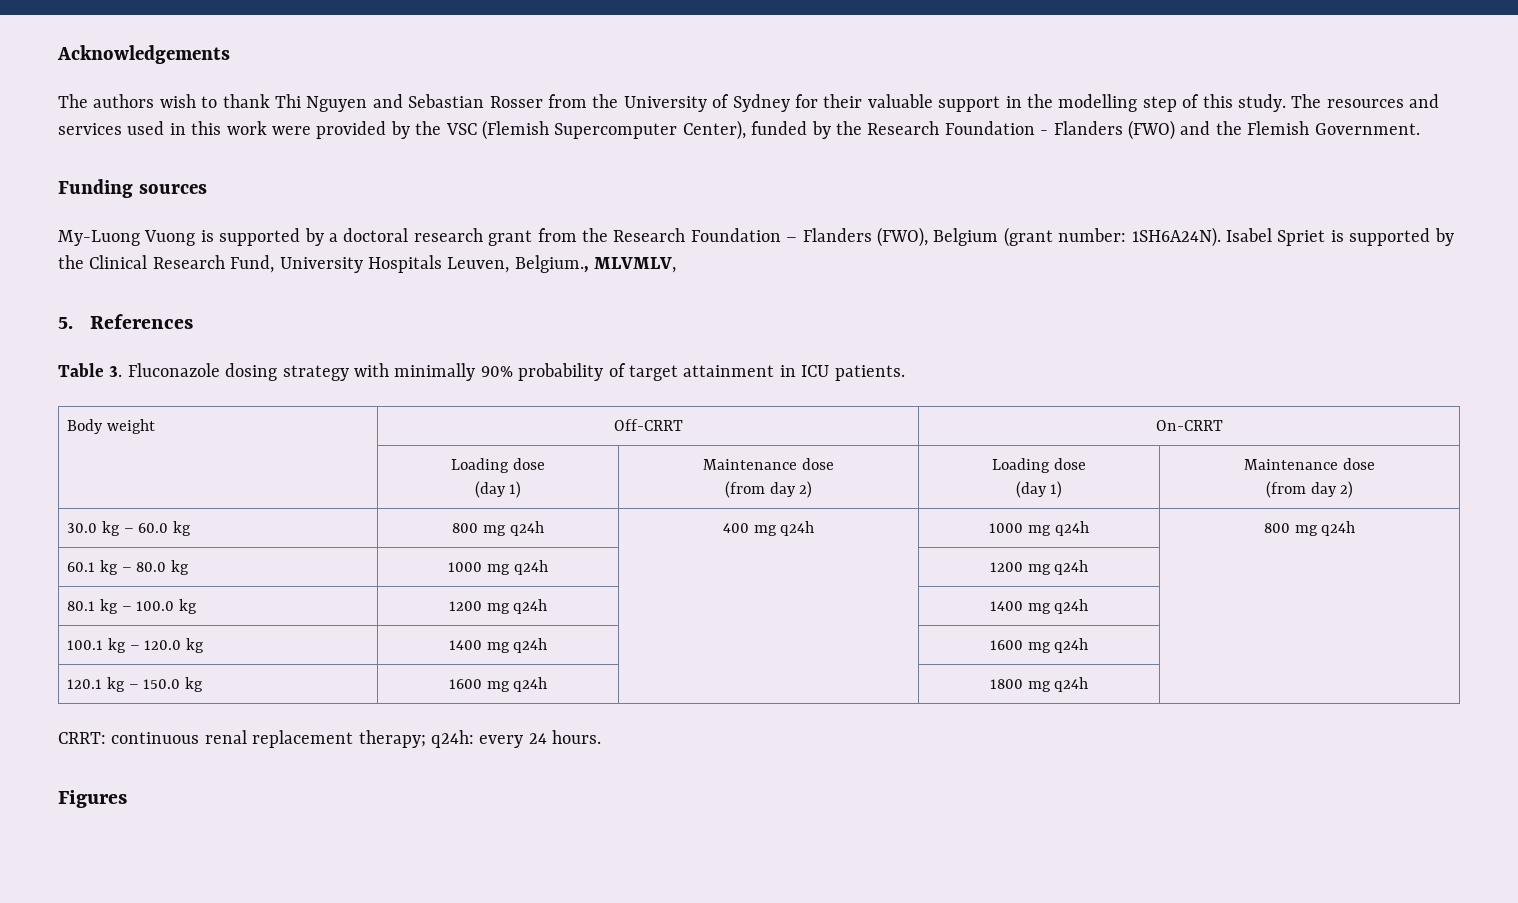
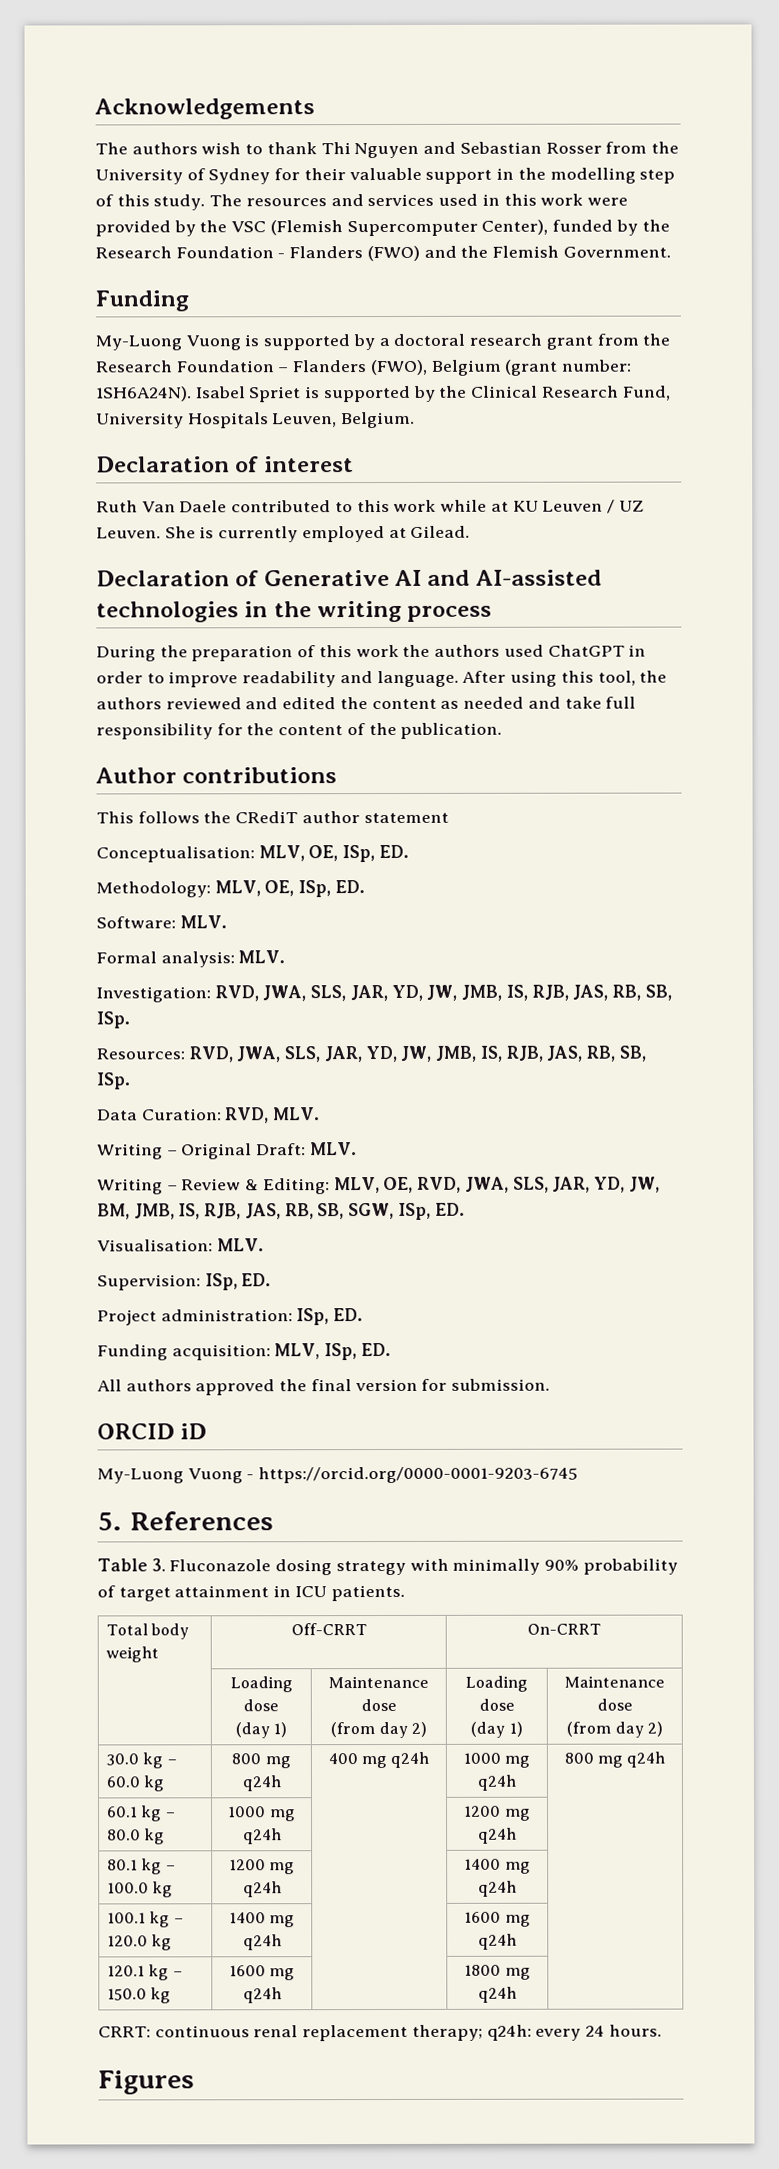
[138,184,207,194] sources -> (189, 301) none
[514,255,677,273] Belgium., MLVMLV, -> [341,411,416,429] [96,456,354,473] [96,499,644,514] [96,525,471,543] [96,569,602,587] [96,600,493,623] [96,644,647,662] [96,670,668,688] [96,696,637,710] [96,722,503,740] [95,767,338,784] [96,811,449,824] [96,844,409,863] [96,880,365,898] [96,915,227,929] [96,950,286,968] [96,984,672,1003] [96,1011,130,1029] [96,1045,646,1063] [96,1072,131,1090] [97,1107,321,1124] [97,1142,357,1160] [97,1176,660,1195] [97,1202,465,1220] [97,1238,264,1252] [97,1273,272,1291] [97,1308,364,1326] [97,1342,391,1361] [97,1378,551,1396] [97,1423,208,1440] [97,1466,579,1484] Belgium. // Declaration of interest // Ruth Van Daele contributed to this work while at KU Leuven / UZ Leuven. She is currently employed at Gilead. // Declaration of Generative AI and AI-assisted technologies in the writing process // During the preparation of this work the authors used ChatGPT in order to improve readability and language. After using this tool, the authors reviewed and edited the content as needed and take full responsibility for the content of the publication. // Author contributions // This follows the CRediT author statement // Conceptualisation: MLV, OE, ISp, ED. // Methodology: MLV, OE, ISp, ED. // Software: MLV. // Formal analysis: MLV. // Investigation: RVD, JWA, SLS, JAR, YD, JW, JMB, IS, RJB, JAS, RB, SB, ISp. // Resources: RVD, JWA, SLS, JAR, YD, JW, JMB, IS, RJB, JAS, RB, SB, ISp. // Data Curation: RVD, MLV. // Writing – Original Draft: MLV. // Writing – Review & Editing: MLV, OE, RVD, JWA, SLS, JAR, YD, JW, BM, JMB, IS, RJB, JAS, RB, SB, SGW, ISp, ED. // Visualisation: MLV. // Supervision: ISp, ED. // Project administration: ISp, ED. // Funding acquisition: MLV, ISp, ED. // All authors approved the final version for submission. // ORCID iD // My-Luong Vuong - https://orcid.org/0000-0001-9203-6745
[66,419,103,434] Body -> [106,1623,190,1640] Total body

